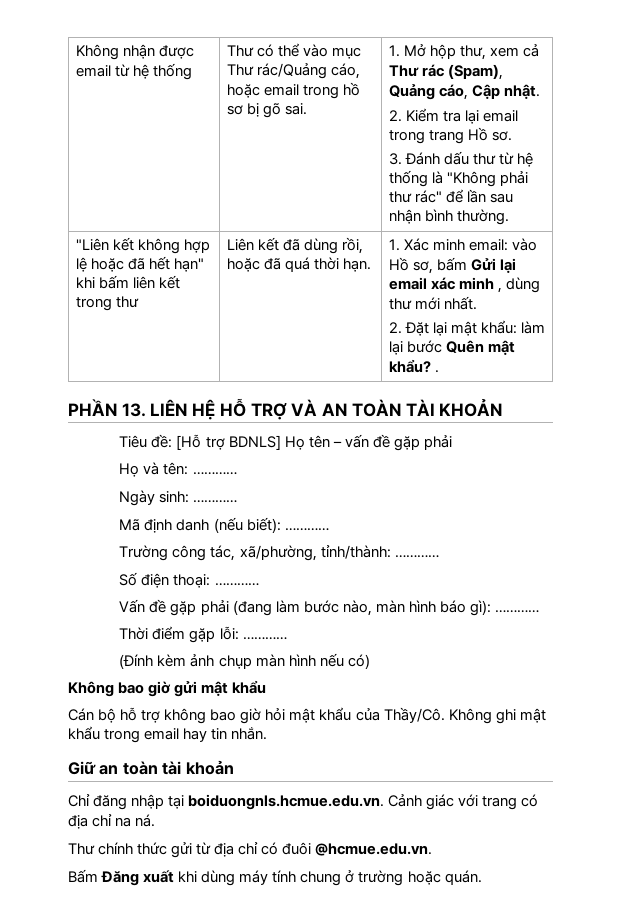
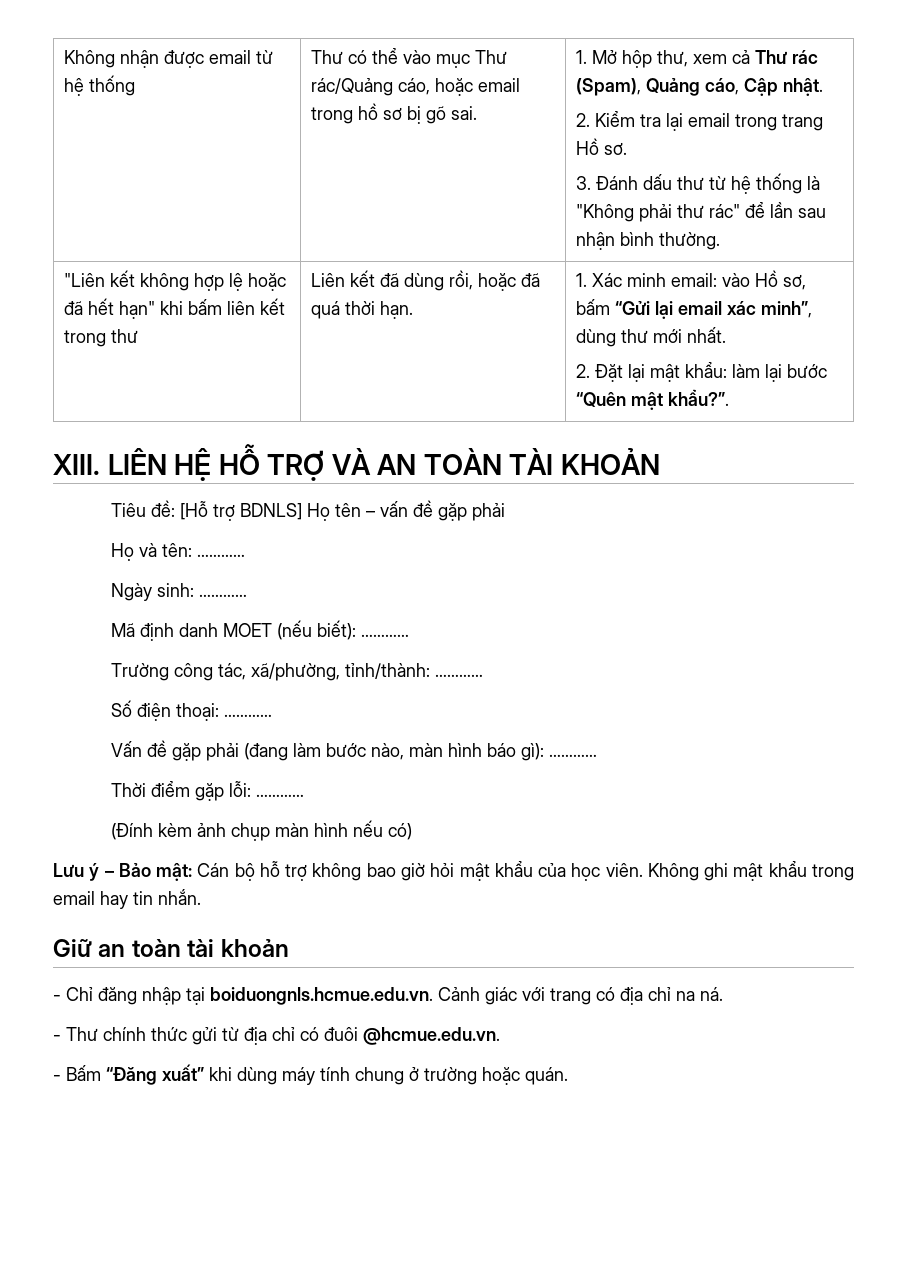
[470,258,496,271] Gửi -> [614,301,650,315] “Gửi
[458,277,502,293] minh , -> [760,301,812,318] minh”,
[445,340,515,355] [388,359,439,373] [68,399,146,417] Quên mật khẩu? . // PHẦN 13. -> [575,389,729,410] [53,454,100,475] “Quên mật khẩu?”. // XIII.
(210, 525) none -> [222,623,272,637] MOET
[68,680,267,697] Không bao giờ gửi mật khẩu // -> [53,863,193,881] Lưu ý – Bảo mật:
[383,707,445,723] Thầy/Cô. -> [571,863,643,881] học viên.
(234, 767) none -> [53,995,61,1001] -
(156, 820) none -> [53,1035,61,1041] -
[68,869,175,886] Bấm Đăng xuất -> [53,1064,204,1085] - Bấm “Đăng xuất”

